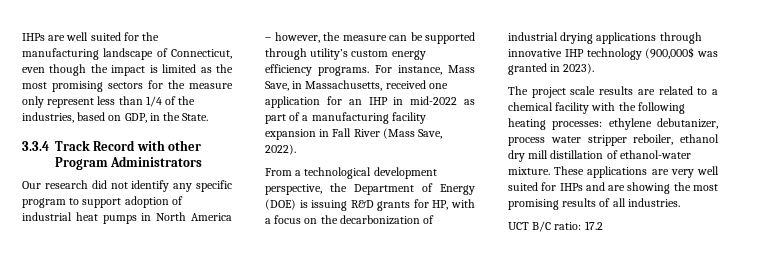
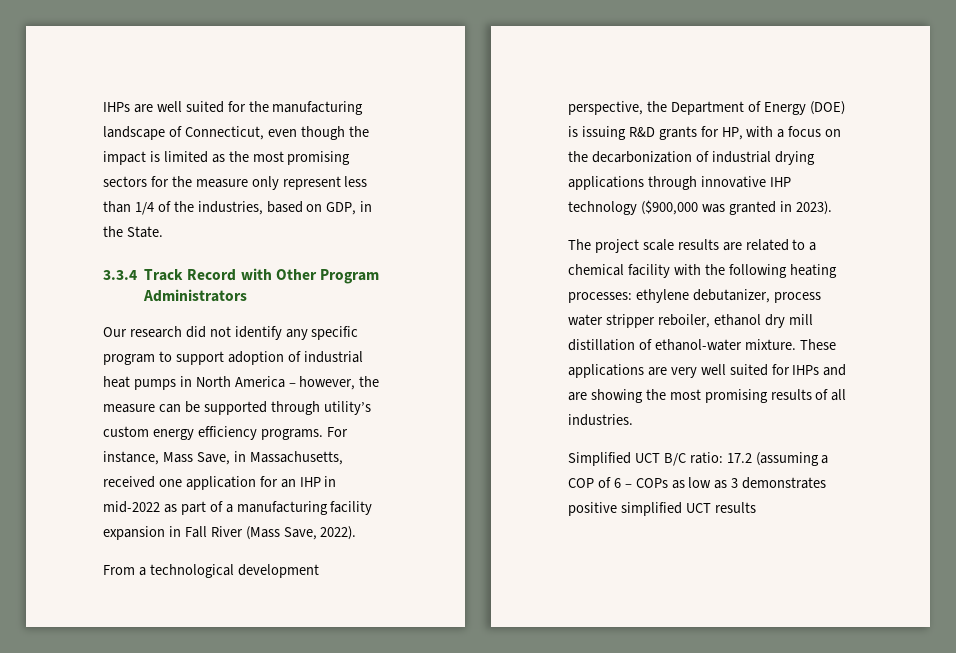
[168,140,202,151] other -> [275,269,317,280] Other
[645,47,695,59] (900,000$ -> [640,200,698,215] ($900,000
(680, 202) none -> [568,452,631,466] Simplified
(603, 225) none -> [755,452,829,466] [568,477,827,489] [568,502,756,516] (assuming a COP of 6 – COPs as low as 3 demonstrates positive simplified UCT results

